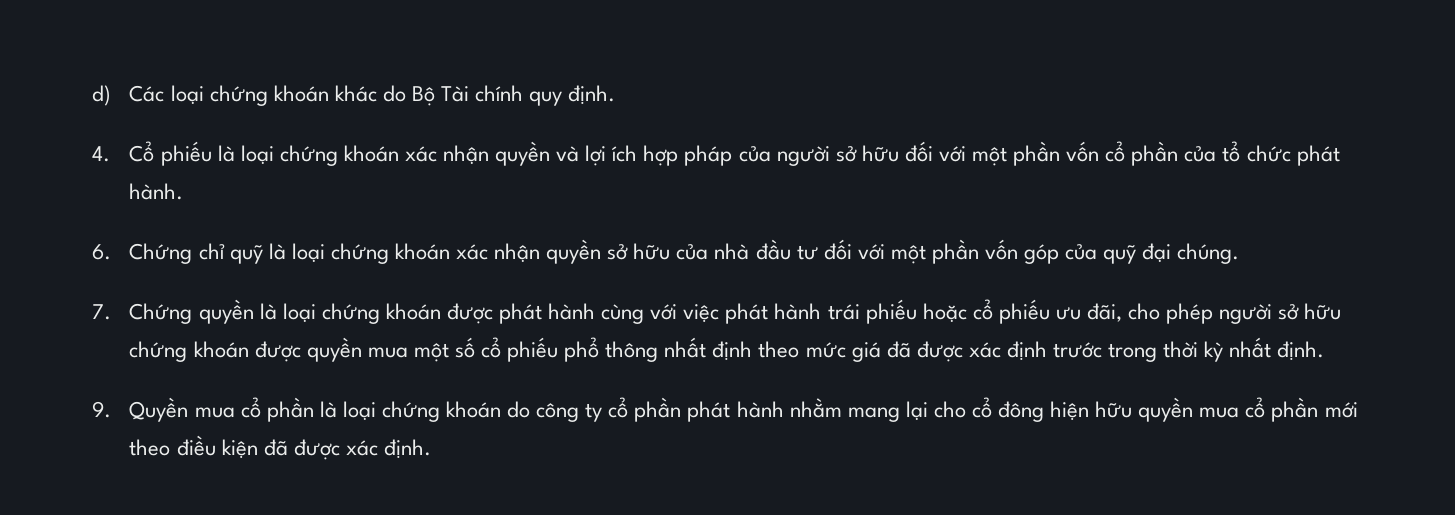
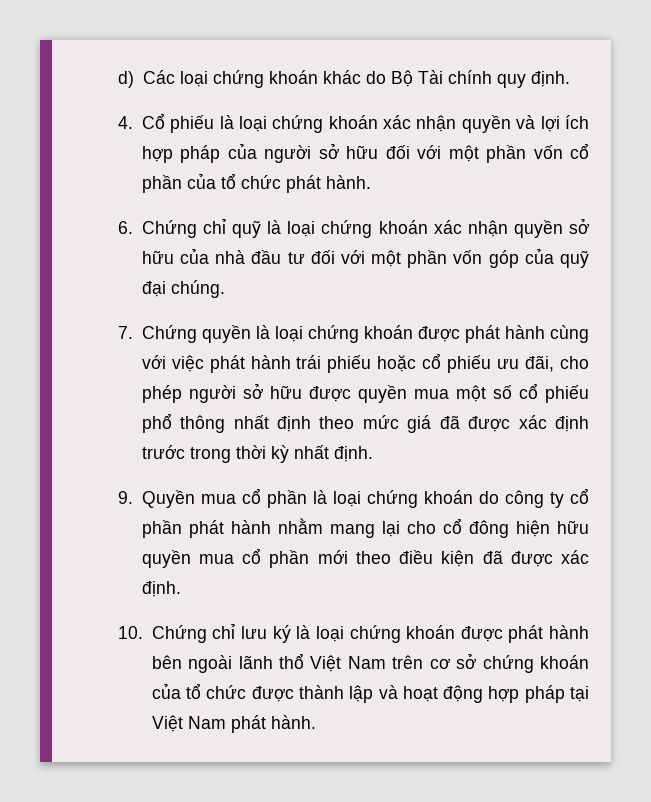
[129,341,249,362] chứng khoán -> (302, 392) none
(431, 448) none -> [118,623,589,643] [151,653,589,673] [151,683,589,703] [151,715,316,733] // 10. Chứng chỉ lưu ký là loại chứng khoán được phát hành bên ngoài lãnh thổ Việt Nam trên cơ sở chứng khoán của tổ chức được thành lập và hoạt động hợp pháp tại Việt Nam phát hành.

